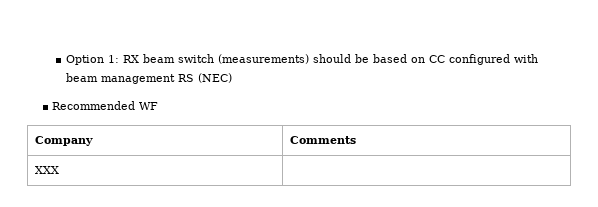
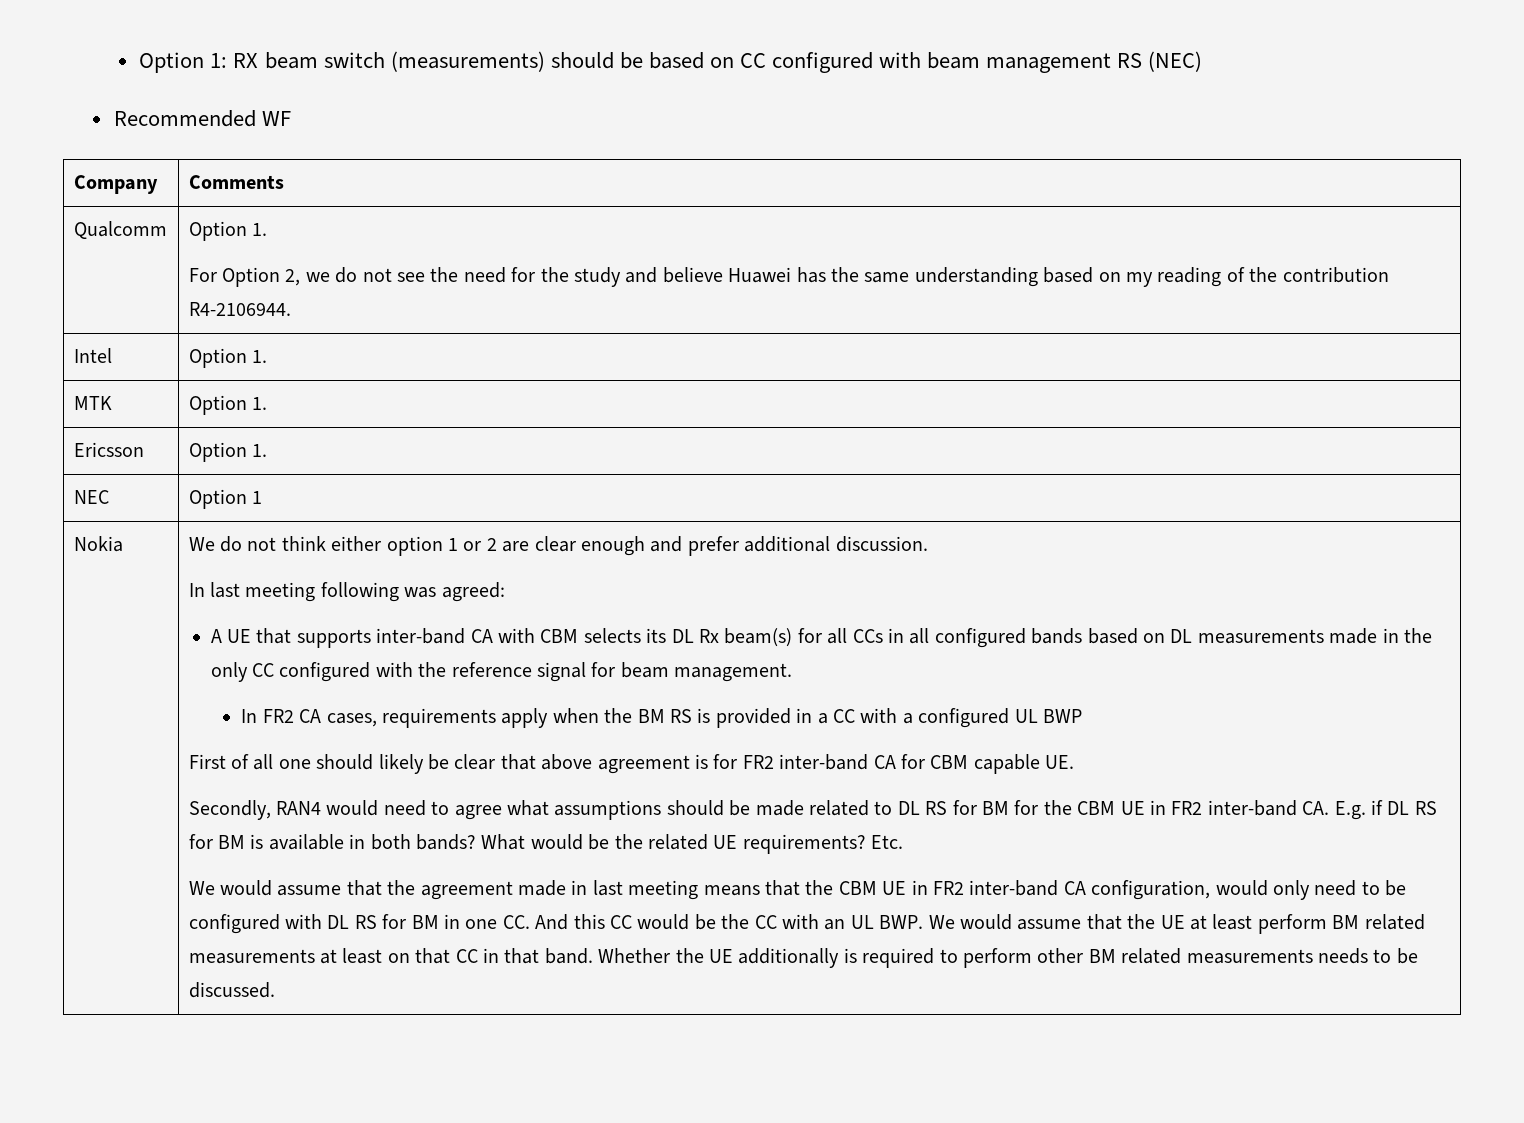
[35,166,60,174] XXX | -> [73,221,167,239] [188,221,267,241] [188,267,1389,287] [188,302,291,316] [73,348,112,363] [188,348,267,368] [73,396,112,410] [188,395,267,415] [73,442,144,457] [188,442,267,462] [73,490,109,504] [188,489,262,509] [73,536,123,552] [188,536,928,556] [188,582,505,602] [210,628,1432,648] [210,662,793,682] [241,708,1083,728] [188,754,1075,774] [188,800,1437,820] [188,834,904,854] [188,880,1407,900] [188,914,1425,934] [188,948,1418,968] [188,982,275,998] Qualcomm | Option 1. // For Option 2, we do not see the need for the study and believe Huawei has the same understanding based on my reading of the contribution R4-2106944. // Intel | Option 1. // MTK | Option 1. // Ericsson | Option 1. // NEC | Option 1 // Nokia | We do not think either option 1 or 2 are clear enough and prefer additional discussion. // In last meeting following was agreed: // A UE that supports inter-band CA with CBM selects its DL Rx beam(s) for all CCs in all configured bands based on DL measurements made in the only CC configured with the reference signal for beam management. // In FR2 CA cases, requirements apply when the BM RS is provided in a CC with a configured UL BWP // First of all one should likely be clear that above agreement is for FR2 inter-band CA for CBM capable UE. // Secondly, RAN4 would need to agree what assumptions should be made related to DL RS for BM for the CBM UE in FR2 inter-band CA. E.g. if DL RS for BM is available in both bands? What would be the related UE requirements? Etc. // We would assume that the agreement made in last meeting means that the CBM UE in FR2 inter-band CA configuration, would only need to be configured with DL RS for BM in one CC. And this CC would be the CC with an UL BWP. We would assume that the UE at least perform BM related measurements at least on that CC in that band. Whether the UE additionally is required to perform other BM related measurements needs to be discussed.

